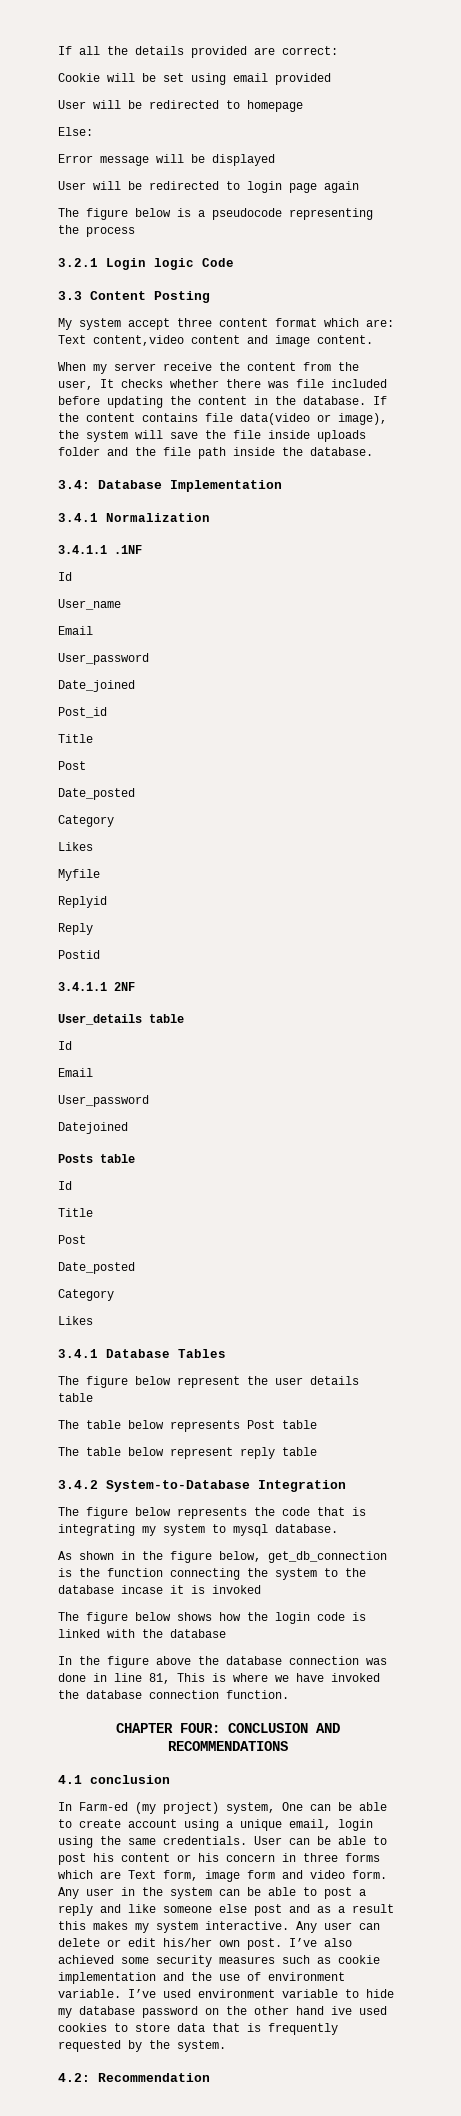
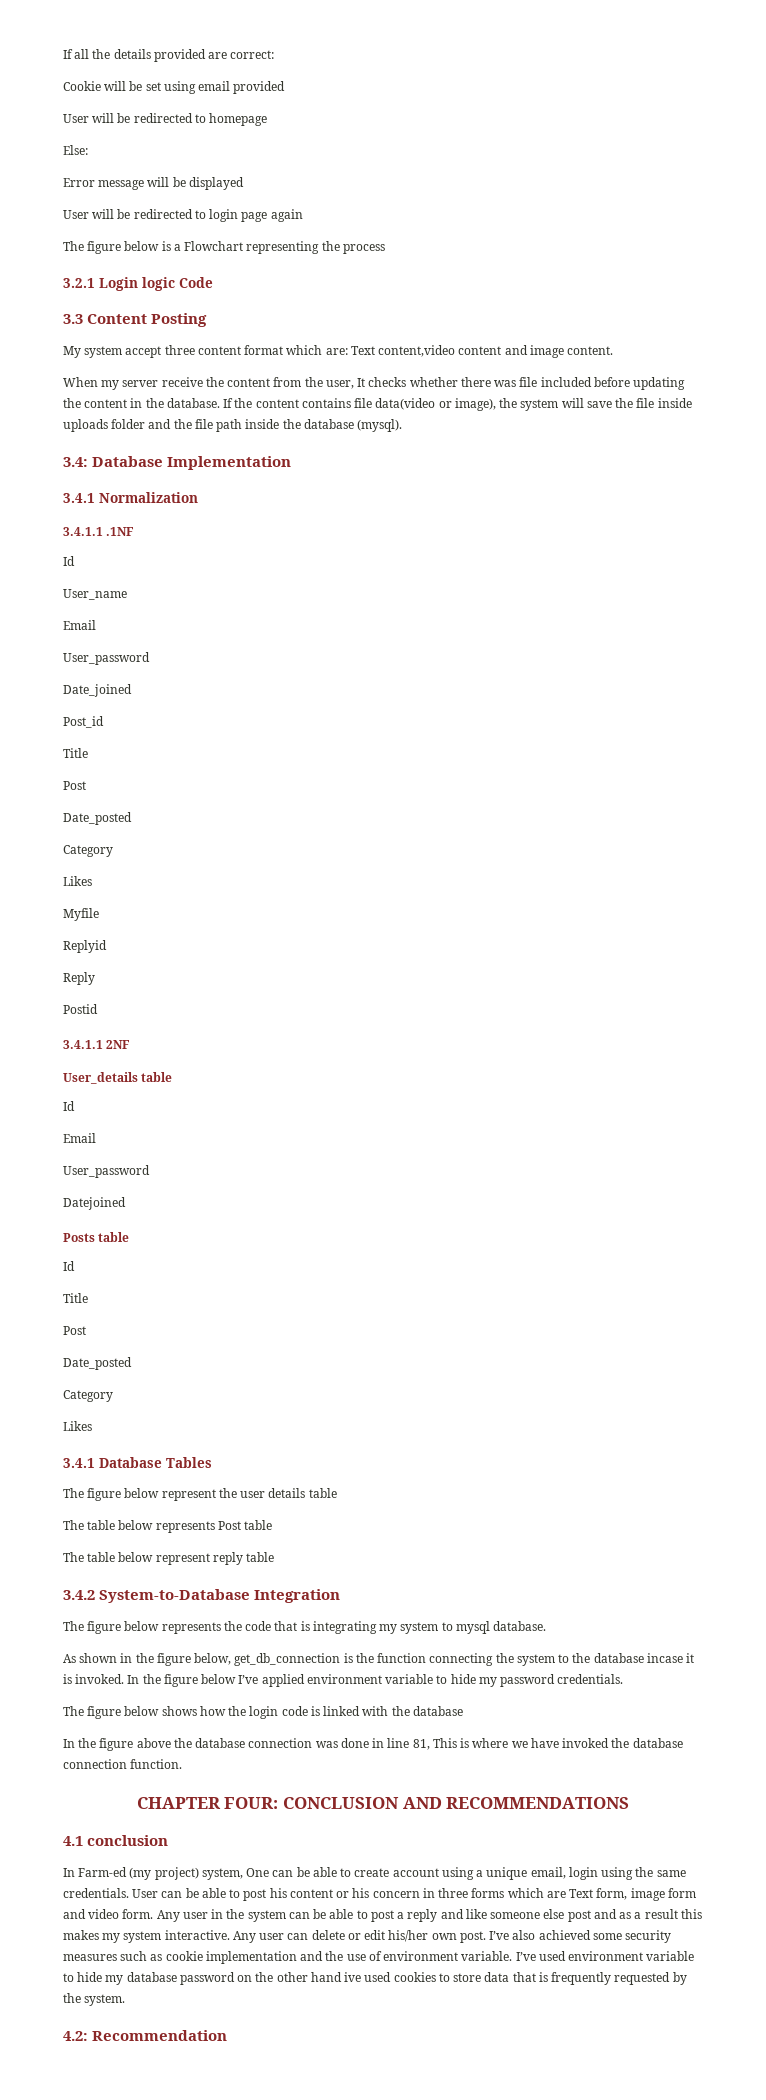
[212,208,282,220] pseudocode -> [184,241,244,251] Flowchart
[310,447,373,456] database. -> [303,419,403,432] database (mysql).
[212,1585,261,1594] invoked -> [75,1674,624,1687] invoked. In the figure below I’ve applied environment variable to hide my password credentials.

